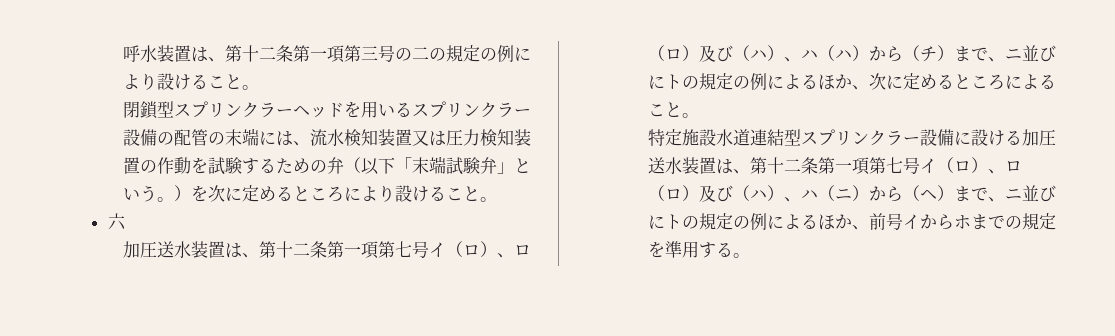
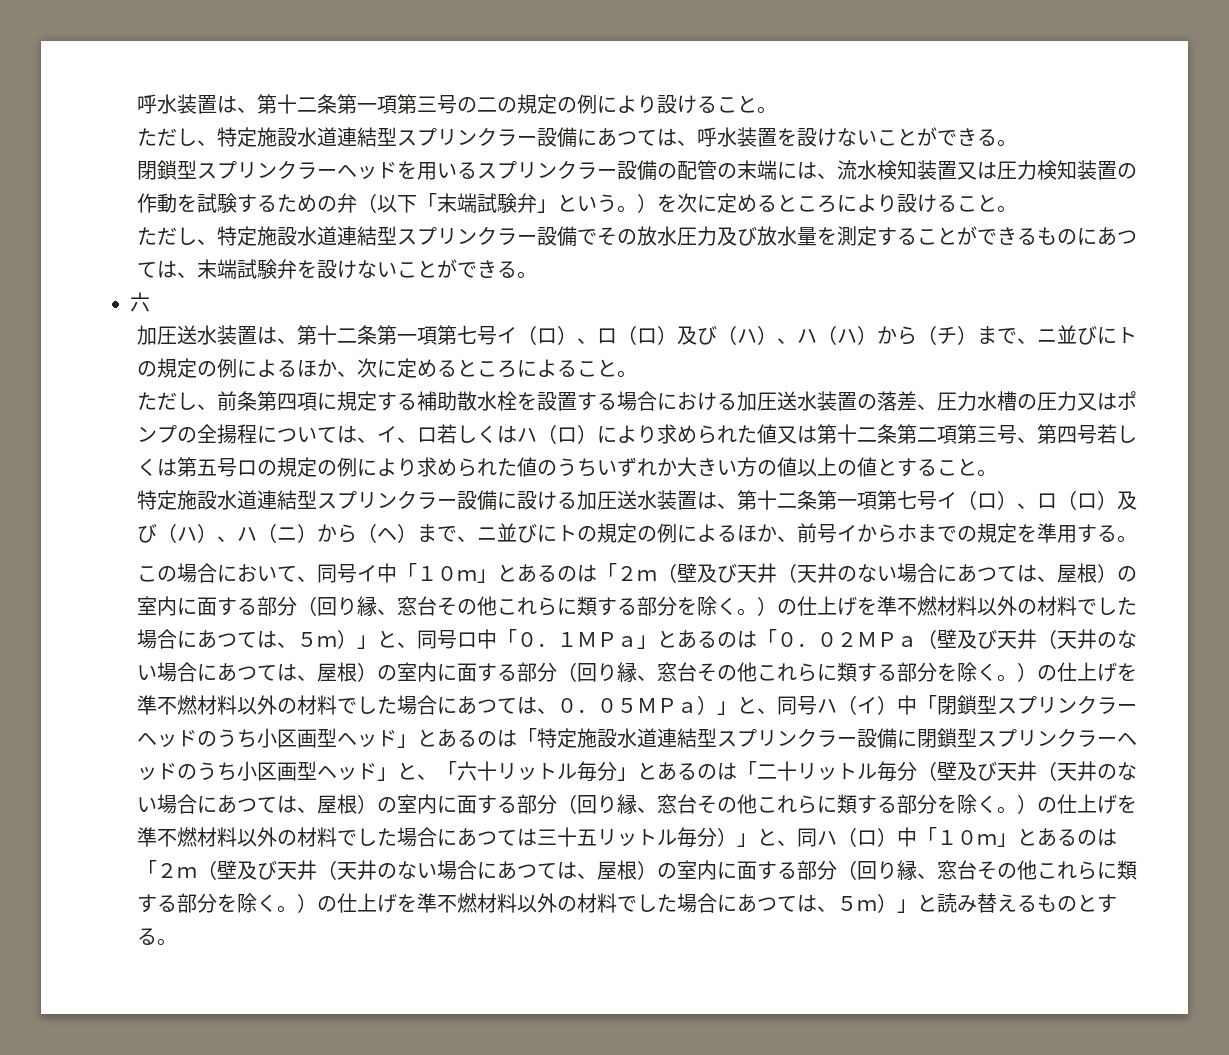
(259, 87) none -> [136,127,1017,148] // ただし、特定施設水道連結型スプリンクラー設備にあつては、呼水装置を設けないことができる。
(497, 199) none -> [136,226,1137,247] [136,259,537,280] // ただし、特定施設水道連結型スプリンクラー設備でその放水圧力及び放水量を測定することができるものにあつては、末端試験弁を設けないことができる。
(699, 115) none -> [136,391,1137,411] [136,424,1137,444] [136,457,997,477] // ただし、前条第四項に規定する補助散水栓を設置する場合における加圧送水装置の落差、圧力水槽の圧力又はポンプの全揚程については、イ、ロ若しくはハ（ロ）により求められた値又は第十二条第二項第三号、第四号若しくは第五号ロの規定の例により求められた値のうちいずれか大きい方の値以上の値とすること。
(750, 255) none -> [136,563,1137,583] [136,596,1137,616] [136,629,1137,649] [136,662,1137,682] [136,695,1137,715] [136,728,1137,749] [136,761,1137,782] [136,794,1137,814] [136,827,1117,848] [136,860,1137,880] [136,893,1117,913] [136,928,177,946] // この場合において、同号イ中「１０ｍ」とあるのは「２ｍ（壁及び天井（天井のない場合にあつては、屋根）の室内に面する部分（回り縁、窓台その他これらに類する部分を除く。）の仕上げを準不燃材料以外の材料でした場合にあつては、５ｍ）」と、同号ロ中「０．１ＭＰａ」とあるのは「０．０２ＭＰａ（壁及び天井（天井のない場合にあつては、屋根）の室内に面する部分（回り縁、窓台その他これらに類する部分を除く。）の仕上げを準不燃材料以外の材料でした場合にあつては、０．０５ＭＰａ）」と、同号ハ（イ）中「閉鎖型スプリンクラーヘッドのうち小区画型ヘッド」とあるのは「特定施設水道連結型スプリンクラー設備に閉鎖型スプリンクラーヘッドのうち小区画型ヘッド」と、「六十リットル毎分」とあるのは「二十リットル毎分（壁及び天井（天井のない場合にあつては、屋根）の室内に面する部分（回り縁、窓台その他これらに類する部分を除く。）の仕上げを準不燃材料以外の材料でした場合にあつては三十五リットル毎分）」と、同ハ（ロ）中「１０ｍ」とあるのは「２ｍ（壁及び天井（天井のない場合にあつては、屋根）の室内に面する部分（回り縁、窓台その他これらに類する部分を除く。）の仕上げを準不燃材料以外の材料でした場合にあつては、５ｍ）」と読み替えるものとする。

